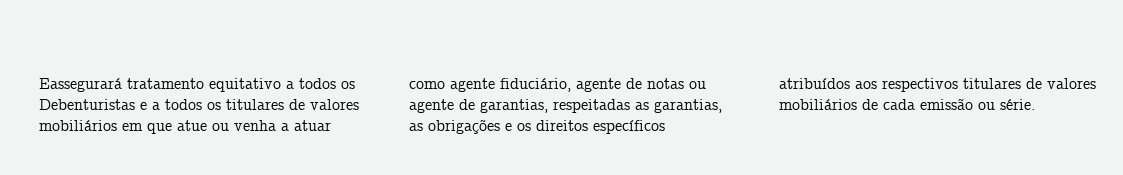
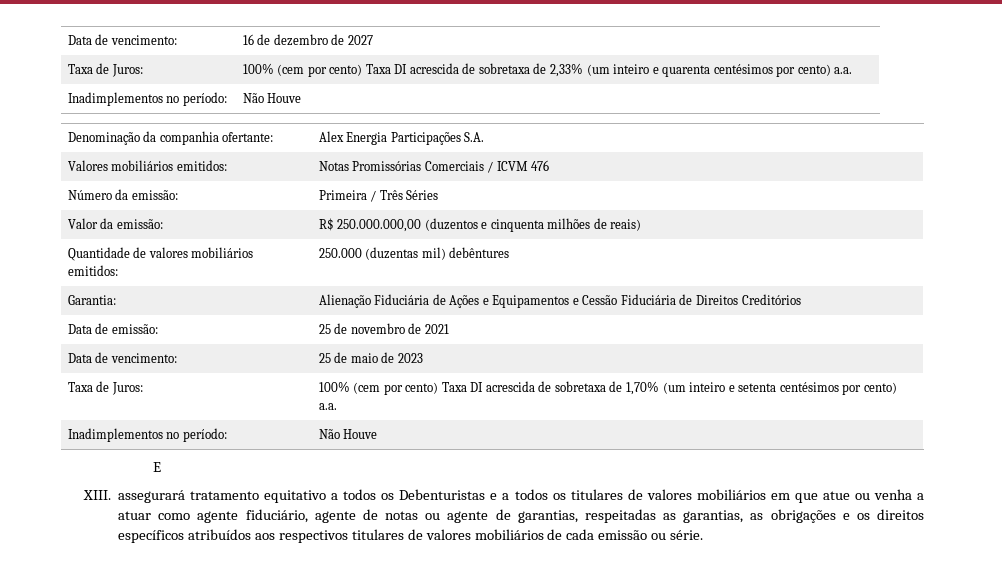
[39,78,123,92] Eassegurará -> [67,34,177,45] [242,34,373,46] [67,63,143,77] [242,63,853,77] [67,92,227,106] [242,93,302,103] [67,131,274,145] [318,131,485,145] [67,160,227,171] [318,160,550,173] [67,189,178,200] [318,190,439,202] [67,218,163,229] [318,218,642,232] [67,247,254,261] [67,265,118,276] [318,247,510,260] [67,295,116,305] [318,294,801,308] [67,323,158,334] [318,323,449,334] [67,352,177,363] [318,352,423,363] [67,381,143,395] [318,381,897,395] [318,403,337,410] [67,428,227,442] [318,429,378,439] [152,462,161,472] [82,490,186,503] Data de vencimento: | 16 de dezembro de 2027 // Taxa de Juros: | 100% (cem por cento) Taxa DI acrescida de sobretaxa de 2,33% (um inteiro e quarenta centésimos por cento) a.a. // Inadimplementos no período: | Não Houve // Denominação da companhia ofertante: | Alex Energia Participações S.A. // Valores mobiliários emitidos: | Notas Promissórias Comerciais / ICVM 476 // Número da emissão: | Primeira / Três Séries // Valor da emissão: | R$ 250.000.000,00 (duzentos e cinquenta milhões de reais) // Quantidade de valores mobiliários emitidos: | 250.000 (duzentas mil) debêntures // Garantia: | Alienação Fiduciária de Ações e Equipamentos e Cessão Fiduciária de Direitos Creditórios // Data de emissão: | 25 de novembro de 2021 // Data de vencimento: | 25 de maio de 2023 // Taxa de Juros: | 100% (cem por cento) Taxa DI acrescida de sobretaxa de 1,70% (um inteiro e setenta centésimos por cento) a.a. // Inadimplementos no período: | Não Houve // E // XIII. assegurará

